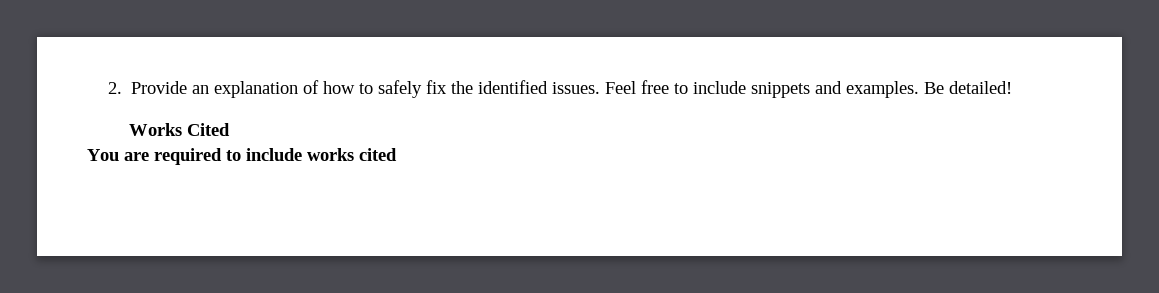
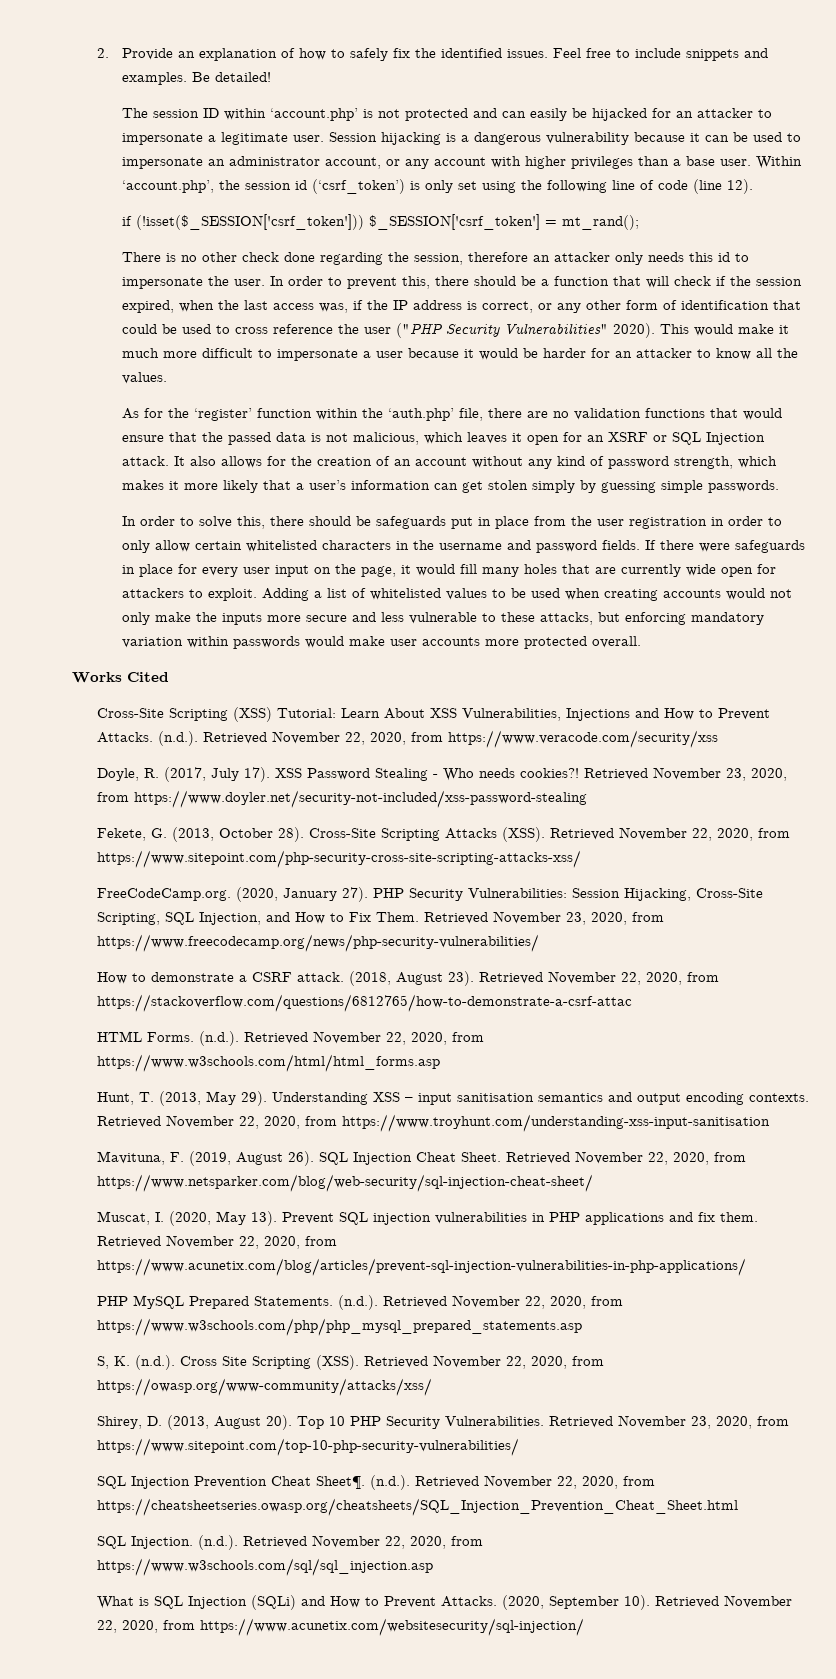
[129,123,231,136] [87,148,397,165] Works Cited // You are required to include works cited -> [121,108,772,121] [121,132,801,145] [121,156,802,169] [121,179,753,194] [121,214,639,230] [121,252,749,265] [121,276,802,289] [121,300,801,313] [121,323,789,338] [121,348,798,361] [121,372,167,384] [121,408,782,421] [121,432,765,445] [121,456,777,469] [121,480,779,493] [121,516,782,529] [121,540,805,553] [121,564,776,577] [121,588,792,601] [121,612,764,625] [121,636,641,649] [72,672,169,683] [96,707,770,722] [96,730,718,748] [96,767,787,782] [96,790,587,808] [96,827,790,842] [96,850,581,868] [96,887,763,902] [96,911,664,925] [96,934,539,952] [96,971,719,986] [96,994,632,1012] [96,1031,484,1046] [96,1054,440,1072] [96,1091,809,1106] [96,1114,770,1132] [96,1151,746,1166] [96,1174,593,1192] [96,1211,758,1226] [96,1235,337,1249] [96,1258,746,1276] [96,1295,623,1310] [96,1318,582,1336] [96,1355,604,1370] [96,1378,432,1396] [96,1415,789,1430] [96,1438,519,1456] [96,1475,655,1490] [96,1498,738,1516] [96,1535,483,1550] [96,1558,433,1576] [96,1595,792,1610] [96,1618,584,1636] The session ID within ‘account.php’ is not protected and can easily be hijacked for an attacker to impersonate a legitimate user. Session hijacking is a dangerous vulnerability because it can be used to impersonate an administrator account, or any account with higher privileges than a base user. Within ‘account.php’, the session id (‘csrf_token’) is only set using the following line of code (line 12). // if (!isset($_SESSION['csrf_token'])) $_SESSION['csrf_token'] = mt_rand(); // There is no other check done regarding the session, therefore an attacker only needs this id to impersonate the user. In order to prevent this, there should be a function that will check if the session expired, when the last access was, if the IP address is correct, or any other form of identification that could be used to cross reference the user ("PHP Security Vulnerabilities" 2020). This would make it much more difficult to impersonate a user because it would be harder for an attacker to know all the values. // As for the ‘register’ function within the ‘auth.php’ file, there are no validation functions that would ensure that the passed data is not malicious, which leaves it open for an XSRF or SQL Injection attack. It also allows for the creation of an account without any kind of password strength, which makes it more likely that a user’s information can get stolen simply by guessing simple passwords. // In order to solve this, there should be safeguards put in place from the user registration in order to only allow certain whitelisted characters in the username and password fields. If there were safeguards in place for every user input on the page, it would fill many holes that are currently wide open for attackers to exploit. Adding a list of whitelisted values to be used when creating accounts would not only make the inputs more secure and less vulnerable to these attacks, but enforcing mandatory variation within passwords would make user accounts more protected overall. // Works Cited // Cross-Site Scripting (XSS) Tutorial: Learn About XSS Vulnerabilities, Injections and How to Prevent Attacks. (n.d.). Retrieved November 22, 2020, from https://www.veracode.com/security/xss // Doyle, R. (2017, July 17). XSS Password Stealing - Who needs cookies?! Retrieved November 23, 2020, from https://www.doyler.net/security-not-included/xss-password-stealing // Fekete, G. (2013, October 28). Cross-Site Scripting Attacks (XSS). Retrieved November 22, 2020, from https://www.sitepoint.com/php-security-cross-site-scripting-attacks-xss/ // FreeCodeCamp.org. (2020, January 27). PHP Security Vulnerabilities: Session Hijacking, Cross-Site Scripting, SQL Injection, and How to Fix Them. Retrieved November 23, 2020, from https://www.freecodecamp.org/news/php-security-vulnerabilities/ // How to demonstrate a CSRF attack. (2018, August 23). Retrieved November 22, 2020, from https://stackoverflow.com/questions/6812765/how-to-demonstrate-a-csrf-attac // HTML Forms. (n.d.). Retrieved November 22, 2020, from https://www.w3schools.com/html/html_forms.asp // Hunt, T. (2013, May 29). Understanding XSS – input sanitisation semantics and output encoding contexts. Retrieved November 22, 2020, from https://www.troyhunt.com/understanding-xss-input-sanitisation // Mavituna, F. (2019, August 26). SQL Injection Cheat Sheet. Retrieved November 22, 2020, from https://www.netsparker.com/blog/web-security/sql-injection-cheat-sheet/ // Muscat, I. (2020, May 13). Prevent SQL injection vulnerabilities in PHP applications and fix them. Retrieved November 22, 2020, from https://www.acunetix.com/blog/articles/prevent-sql-injection-vulnerabilities-in-php-applications/ // PHP MySQL Prepared Statements. (n.d.). Retrieved November 22, 2020, from https://www.w3schools.com/php/php_mysql_prepared_statements.asp // S, K. (n.d.). Cross Site Scripting (XSS). Retrieved November 22, 2020, from https://owasp.org/www-community/attacks/xss/ // Shirey, D. (2013, August 20). Top 10 PHP Security Vulnerabilities. Retrieved November 23, 2020, from https://www.sitepoint.com/top-10-php-security-vulnerabilities/ // SQL Injection Prevention Cheat Sheet¶. (n.d.). Retrieved November 22, 2020, from https://cheatsheetseries.owasp.org/cheatsheets/SQL_Injection_Prevention_Cheat_Sheet.html // SQL Injection. (n.d.). Retrieved November 22, 2020, from https://www.w3schools.com/sql/sql_injection.asp // What is SQL Injection (SQLi) and How to Prevent Attacks. (2020, September 10). Retrieved November 22, 2020, from https://www.acunetix.com/websitesecurity/sql-injection/

